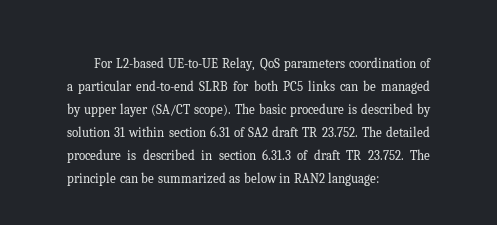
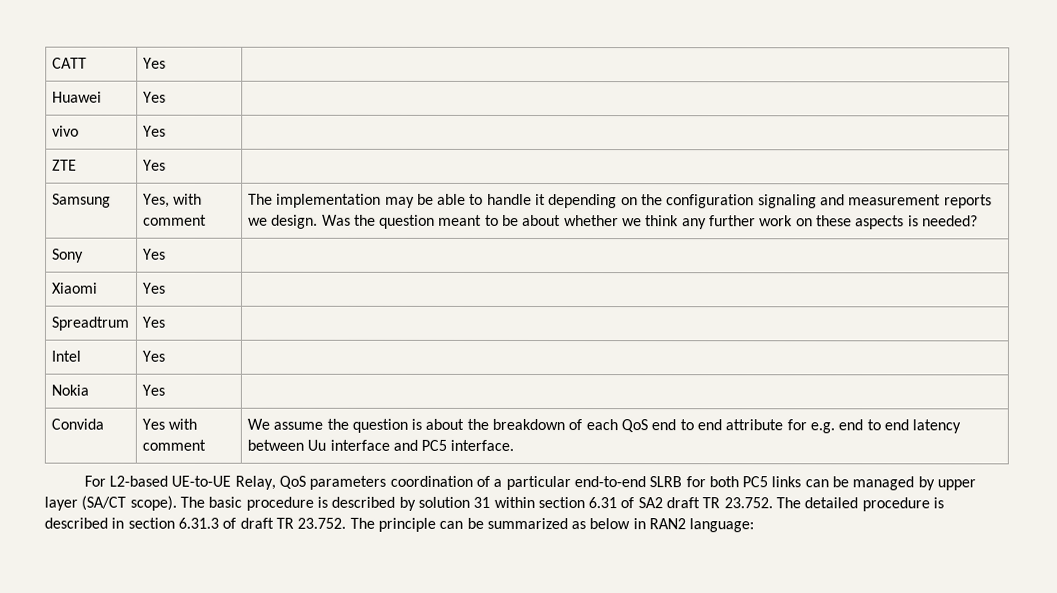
(94, 63) none -> [51,57,87,69] [142,57,166,69] [51,91,102,103] [142,91,166,103] [51,125,79,137] [142,125,166,137] [51,159,77,171] [142,159,166,171] [51,193,111,208] [142,193,203,208] [142,214,207,226] [247,193,992,209] [247,214,978,230] [51,248,84,263] [142,248,166,260] [51,282,98,294] [142,282,166,294] [50,316,129,331] [141,316,165,328] [50,350,81,362] [141,350,165,362] [50,384,89,396] [141,384,165,396] [50,418,104,430] [141,418,198,430] [141,439,206,451] [246,418,962,434] [246,439,515,451] CATT | Yes | // Huawei | Yes | // vivo | Yes | // ZTE | Yes | // Samsung | Yes, with comment | The implementation may be able to handle it depending on the configuration signaling and measurement reports we design. Was the question meant to be about whether we think any further work on these aspects is needed? // Sony | Yes | // Xiaomi | Yes | // Spreadtrum | Yes | // Intel | Yes | // Nokia | Yes | // Convida | Yes with comment | We assume the question is about the breakdown of each QoS end to end attribute for e.g. end to end latency between Uu interface and PC5 interface. //

